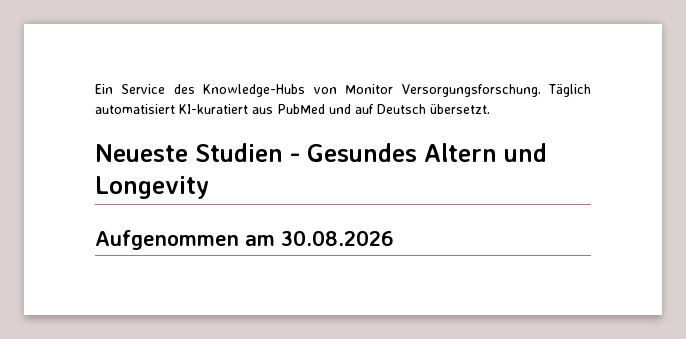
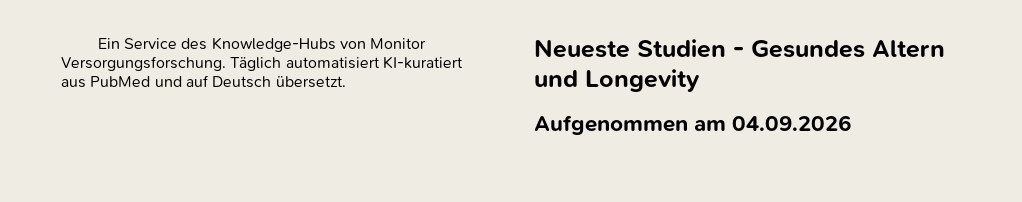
[281,230,394,246] 30.08.2026 -> [732,115,853,131] 04.09.2026

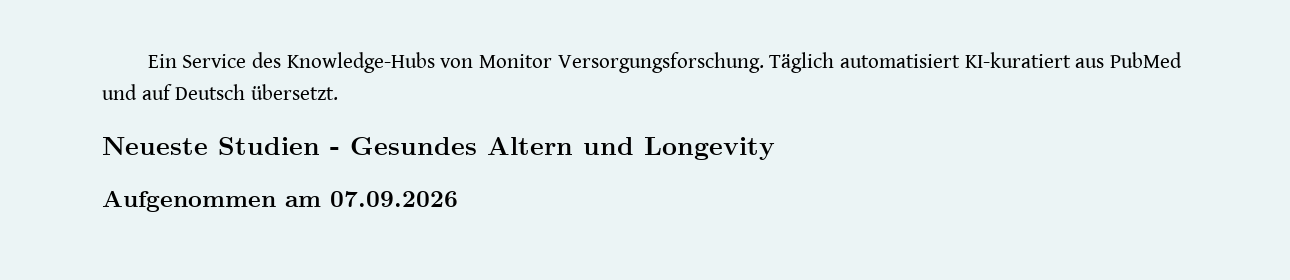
[732,115,853,131] 04.09.2026 -> [330,191,458,207] 07.09.2026

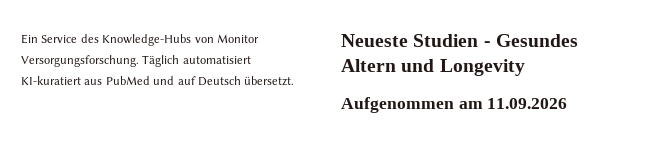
[330,191,458,207] 07.09.2026 -> [487,98,568,109] 11.09.2026

